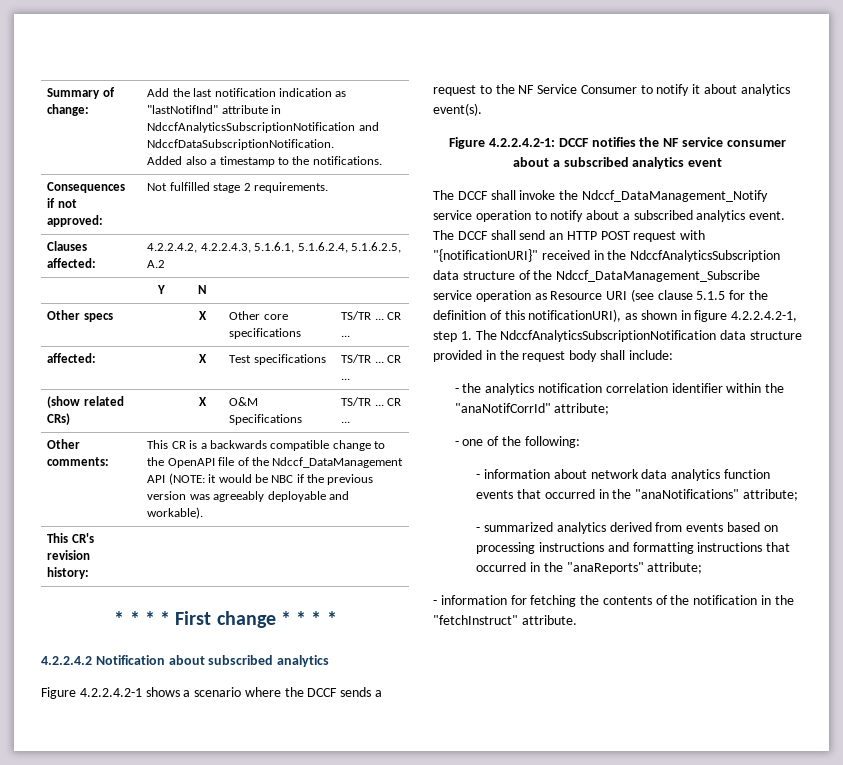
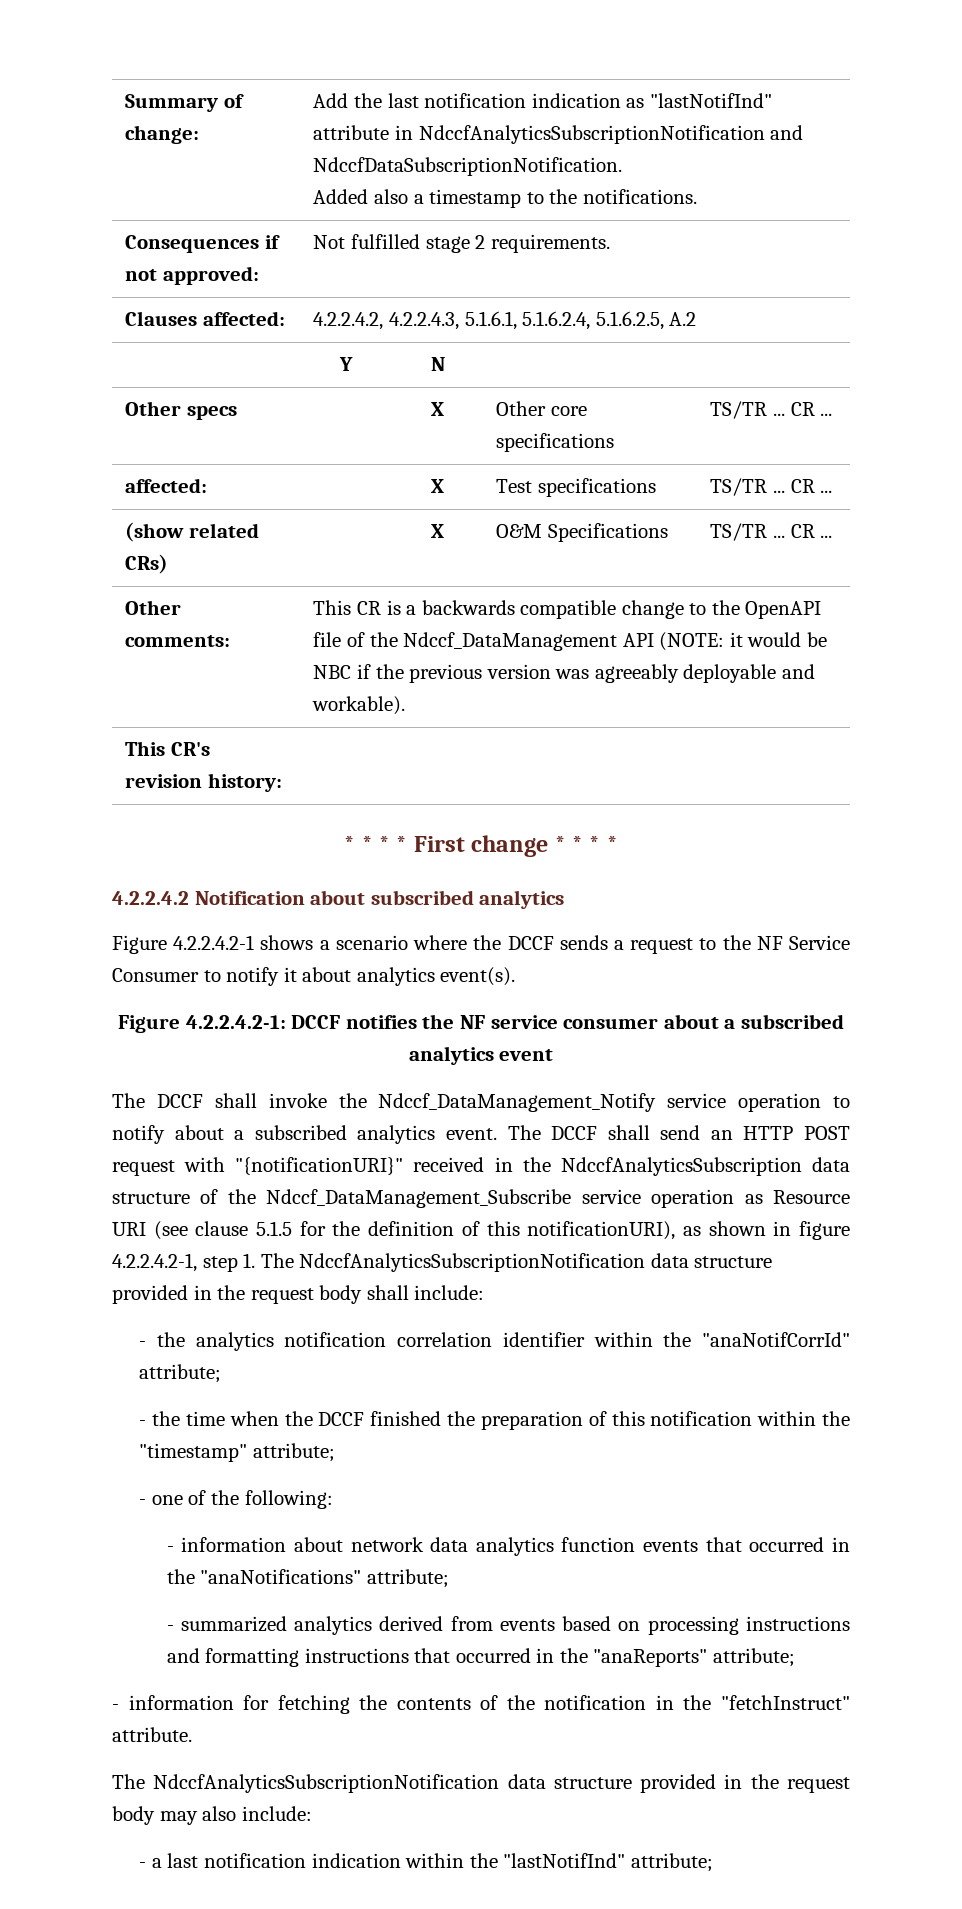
(610, 409) none -> [139,1411,850,1430] [139,1443,335,1462] // - the time when the DCCF finished the preparation of this notification within the "timestamp" attribute;
(577, 620) none -> [112,1774,851,1793] [112,1806,312,1825] [139,1853,713,1872] // The NdccfAnalyticsSubscriptionNotification data structure provided in the request body may also include: // - a last notification indication within the "lastNotifInd" attribute;

